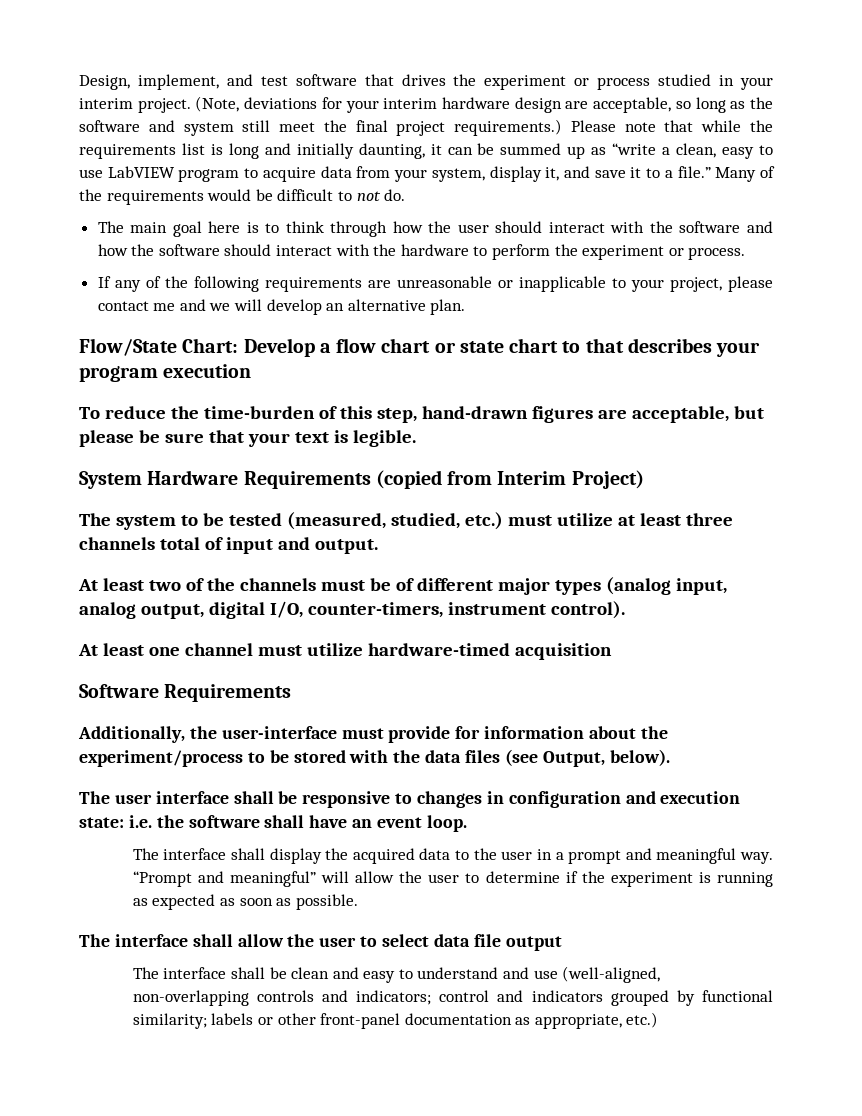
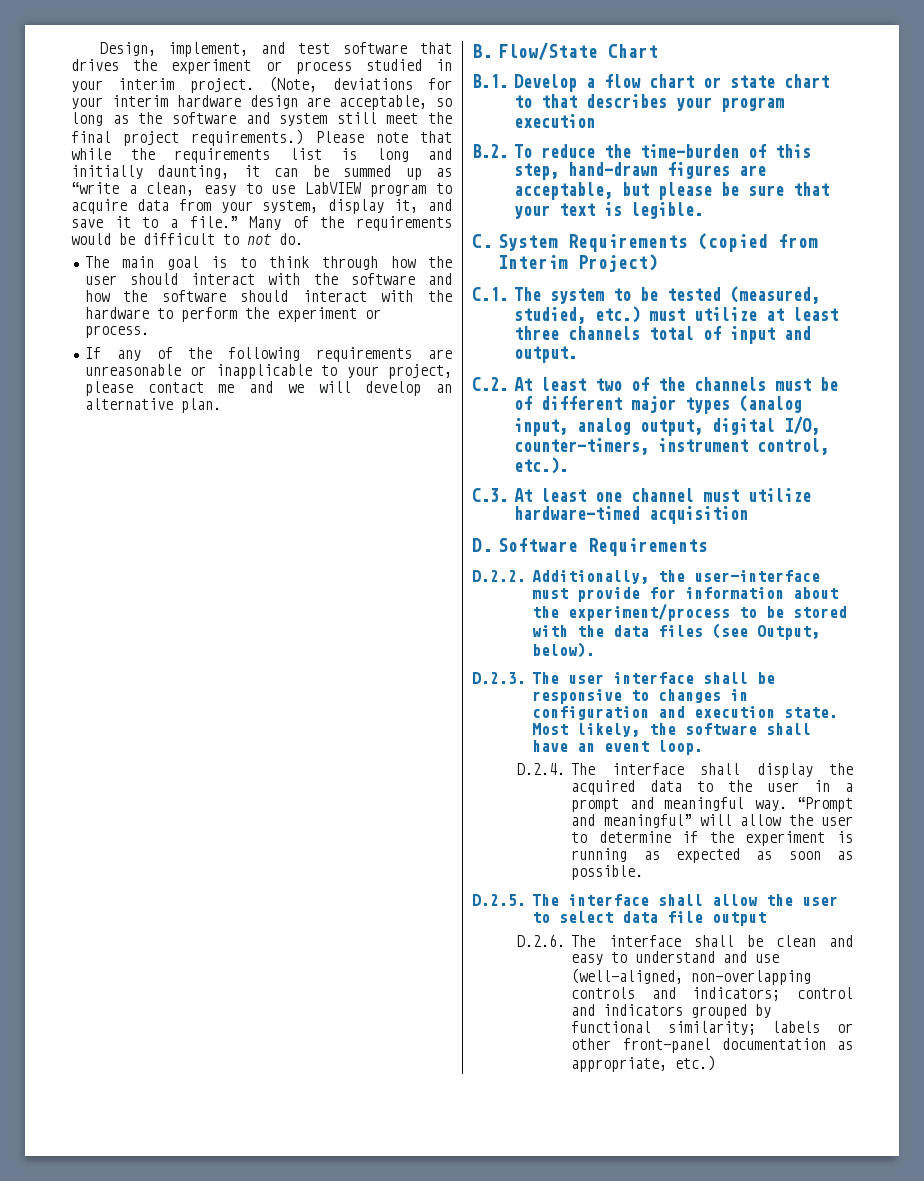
[208,221,241,233] here -> (199, 263) none
[79,338,239,356] Flow/State Chart: -> [472,42,659,60] [472,74,508,88] B. Flow/State Chart // B.1.
(252, 371) none -> [472,144,508,158] B.2.
[79,470,239,489] System Hardware -> [472,234,559,251] C. System
(644, 479) none -> [472,287,508,301] C.1.
(378, 546) none -> [472,377,508,391] C.2.
[550,601,625,619] control). // -> [757,438,830,455] [514,457,569,474] [472,488,508,502] control, etc.). // C.3.
(612, 651) none -> [472,538,492,552] D.
(292, 693) none -> [472,570,526,582] D.2.2.
(670, 757) none -> [472,672,526,684] D.2.3.
[79,815,152,828] state: i.e. -> [784,707,839,718] [532,723,641,737] state. Most likely,
(467, 823) none -> [517,763,566,775] D.2.4.
(358, 902) none -> [472,894,526,906] D.2.5.
(562, 943) none -> [517,934,566,947] D.2.6.

